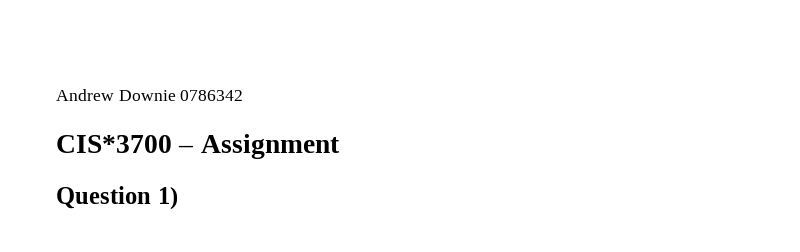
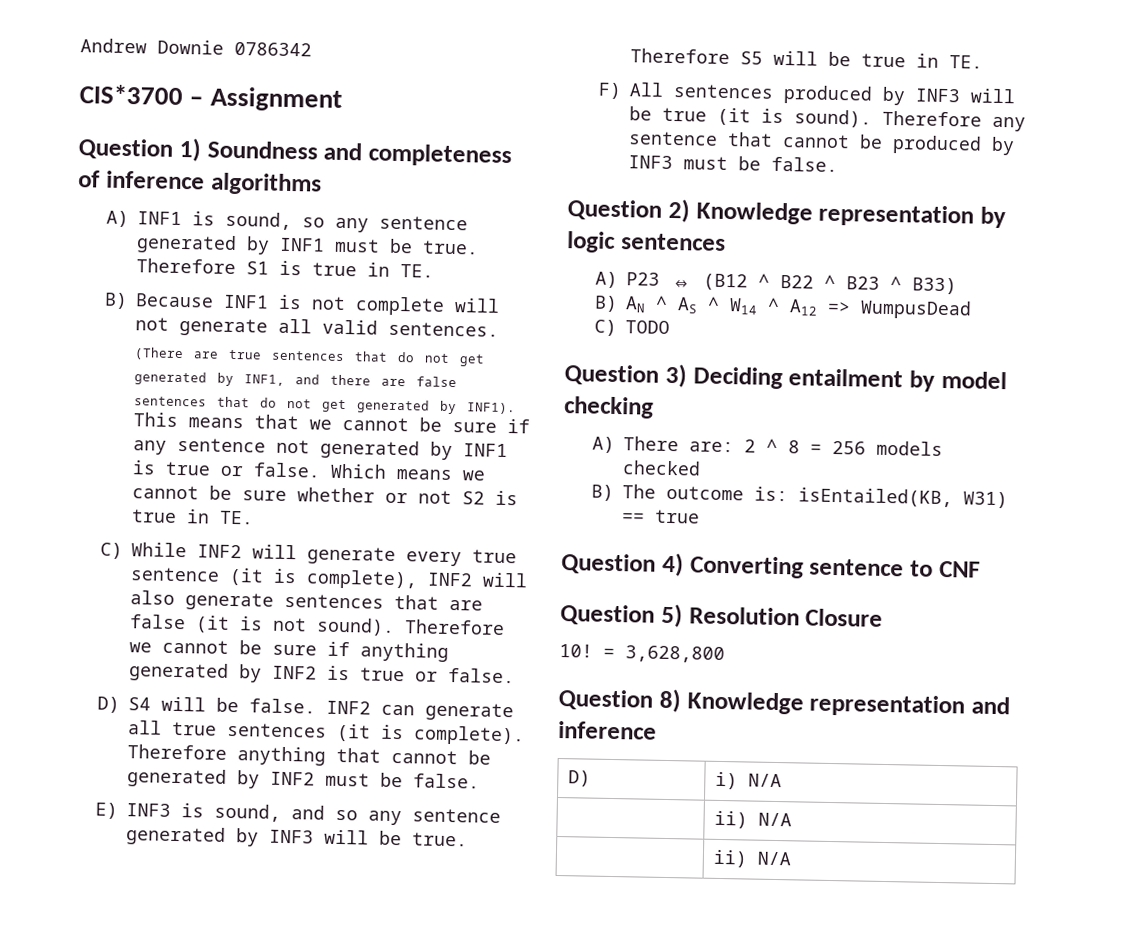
(178, 198) none -> [206,140,512,168] [78,170,322,196] [106,210,469,233] [136,234,480,255] [136,258,435,278] [104,292,501,316] [135,317,500,337] [134,347,486,367] [134,371,458,388] [134,396,517,415] [133,412,531,434] [133,437,509,461] [132,460,486,481] [132,485,519,506] [131,509,255,525] [100,542,518,567] [130,567,529,590] [130,590,484,611] [130,614,506,636] [129,639,450,662] [129,662,516,684] [97,696,515,722] [128,720,526,746] [127,744,492,766] [127,768,481,789] [95,802,502,826] [126,826,469,847] [630,48,984,69] [598,82,1017,106] [629,106,1027,132] [628,131,1016,156] [628,155,839,173] [567,198,1006,229] [566,231,726,253] [595,271,958,295] [594,295,973,320] [594,319,671,337] [564,363,1007,392] [563,396,654,419] [592,436,944,457] [622,460,702,476] [591,484,1009,509] [622,509,701,524] [561,552,980,579] [560,603,884,628] [559,644,725,664] [558,688,1010,718] [558,721,657,740] [568,770,592,787] [715,771,783,790] [714,810,793,829] [713,849,793,868] Soundness and completeness of inference algorithms // A) INF1 is sound, so any sentence generated by INF1 must be true. Therefore S1 is true in TE. // B) Because INF1 is not complete will not generate all valid sentences. (There are true sentences that do not get generated by INF1, and there are false sentences that do not get generated by INF1). This means that we cannot be sure if any sentence not generated by INF1 is true or false. Which means we cannot be sure whether or not S2 is true in TE. // C) While INF2 will generate every true sentence (it is complete), INF2 will also generate sentences that are false (it is not sound). Therefore we cannot be sure if anything generated by INF2 is true or false. // D) S4 will be false. INF2 can generate all true sentences (it is complete). Therefore anything that cannot be generated by INF2 must be false. // E) INF3 is sound, and so any sentence generated by INF3 will be true. Therefore S5 will be true in TE. // F) All sentences produced by INF3 will be true (it is sound). Therefore any sentence that cannot be produced by INF3 must be false. // Question 2) Knowledge representation by logic sentences // A) P23 ⇔ (B12 ^ B22 ^ B23 ^ B33) // B) AN ^ AS ^ W14 ^ A12 => WumpusDead // C) TODO // Question 3) Deciding entailment by model checking // A) There are: 2 ^ 8 = 256 models checked // B) The outcome is: isEntailed(KB, W31) == true // Question 4) Converting sentence to CNF // Question 5) Resolution Closure // 10! = 3,628,800 // Question 8) Knowledge representation and inference // D) | i) N/A // | ii) N/A // | ii) N/A

